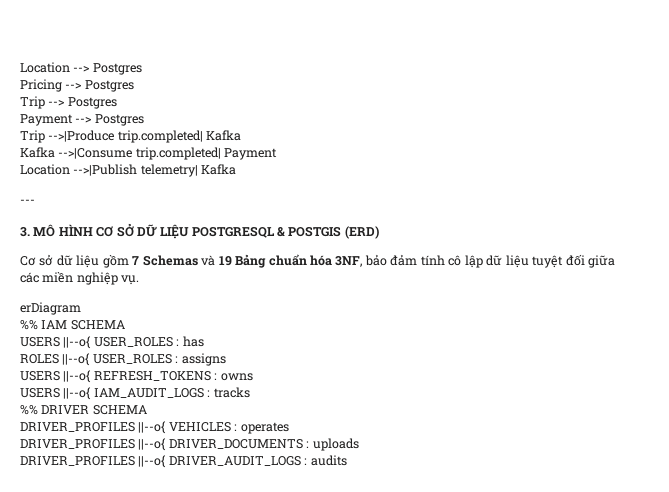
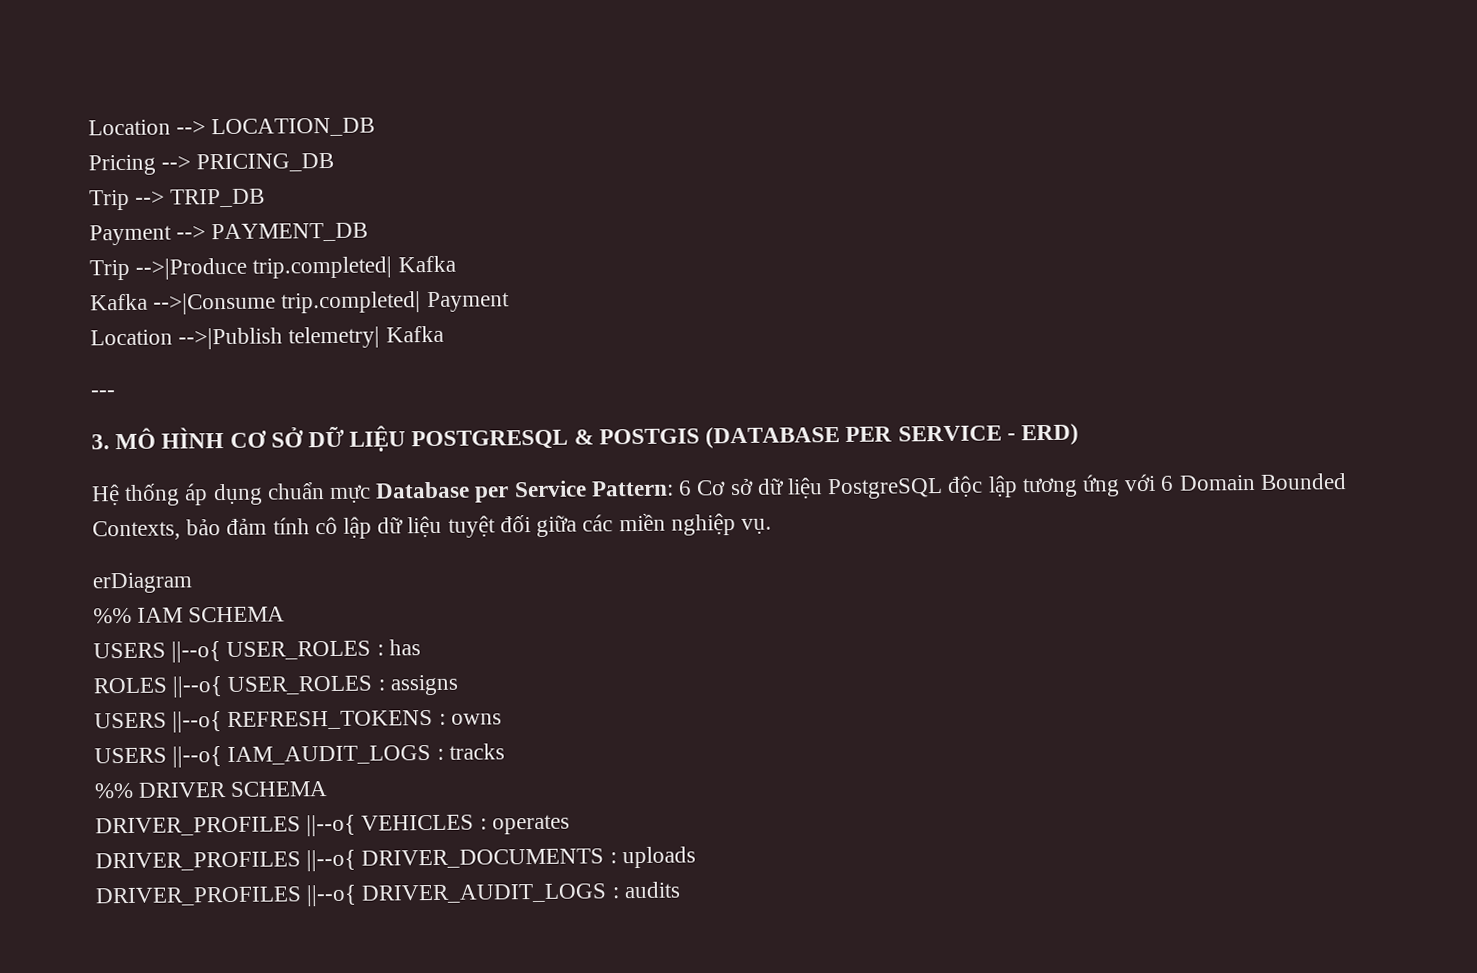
[92,63,142,75] Postgres -> [211,117,376,138] LOCATION_DB
[84,80,134,92] Postgres -> [196,152,335,173] PRICING_DB
[67,97,117,109] Postgres -> [170,188,266,208] TRIP_DB
[94,114,144,126] Postgres -> [211,222,369,243] PAYMENT_DB
[344,226,379,239] [20,254,363,268] (ERD) // Cơ sở dữ liệu gồm 7 Schemas và 19 Bảng chuẩn hóa 3NF, -> [705,423,1079,449] [91,473,1347,506] [92,520,181,541] (DATABASE PER SERVICE - ERD) // Hệ thống áp dụng chuẩn mực Database per Service Pattern: 6 Cơ sở dữ liệu PostgreSQL độc lập tương ứng với 6 Domain Bounded Contexts,

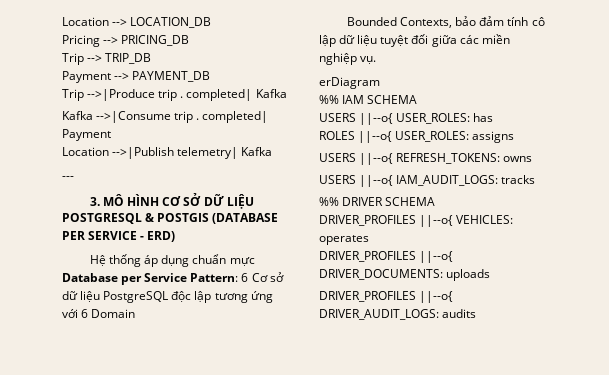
[252,256,393,279] trip.completed| -> [158,89,253,101] trip . completed|
[281,291,422,314] trip.completed| -> [174,111,269,123] trip . completed|
(1256, 482) none -> (136, 313) //
[226,640,384,661] USER_ROLES : -> [396,113,471,124] USER_ROLES:
[227,675,385,695] USER_ROLES : -> [395,131,470,142] USER_ROLES:
[227,709,446,731] REFRESH_TOKENS : -> [396,153,501,164] REFRESH_TOKENS:
[227,745,444,766] IAM_AUDIT_LOGS : -> [396,175,499,186] IAM_AUDIT_LOGS:
[361,814,487,831] VEHICLES : -> [456,215,514,224] VEHICLES:
[361,848,617,869] DRIVER_DOCUMENTS : -> [319,269,443,280] DRIVER_DOCUMENTS:
[361,883,620,904] DRIVER_AUDIT_LOGS : -> [319,309,439,320] DRIVER_AUDIT_LOGS:

